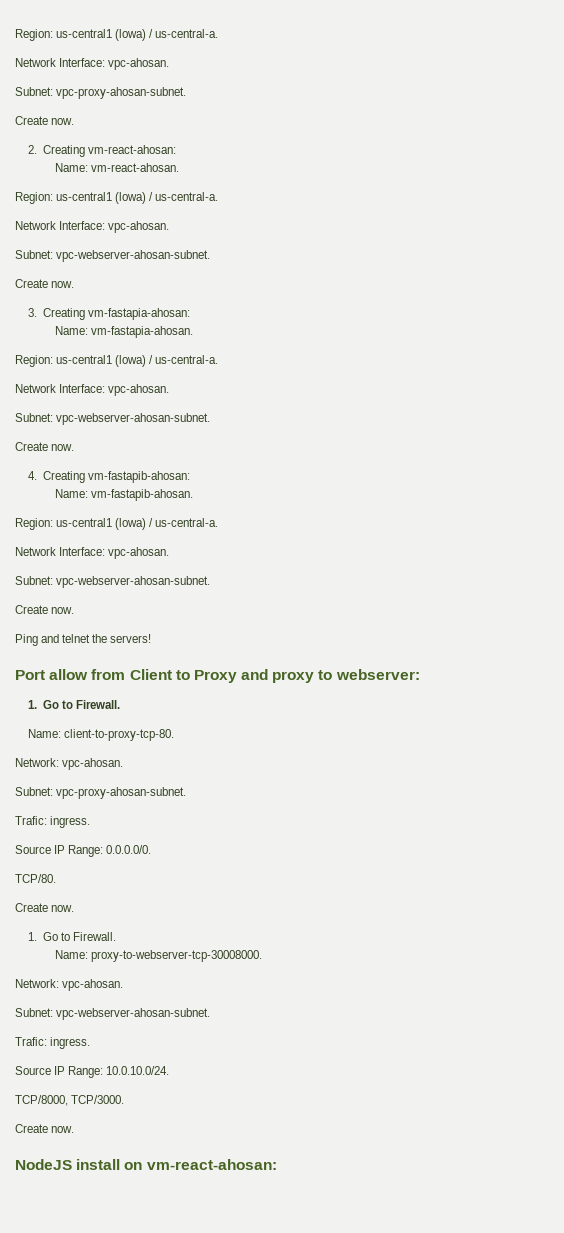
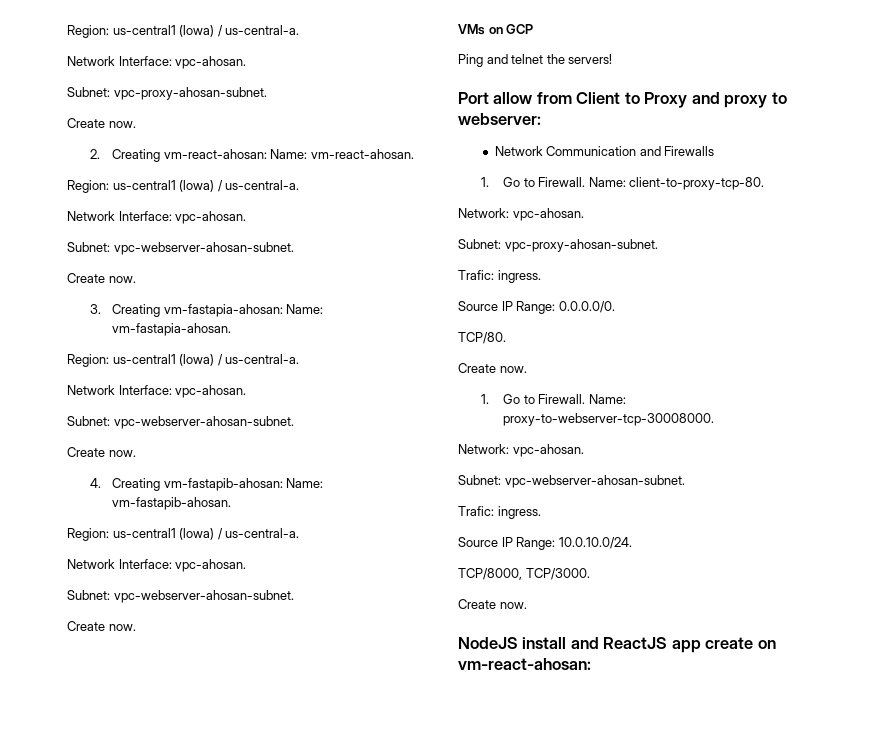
(177, 149) // -> (267, 154) none
(191, 314) // -> (283, 310) none
(191, 477) // -> (283, 484) none
(75, 610) none -> [458,24,534,35] // VMs on GCP
[28,700,121,709] // 1. Go to Firewall. // -> [494,146,715,156] [480,177,586,187] // Network Communication and Firewalls // 1. Go to Firewall.
(117, 936) // -> (586, 399) none
(121, 1164) none -> [570,637,754,653] and ReactJS app create

